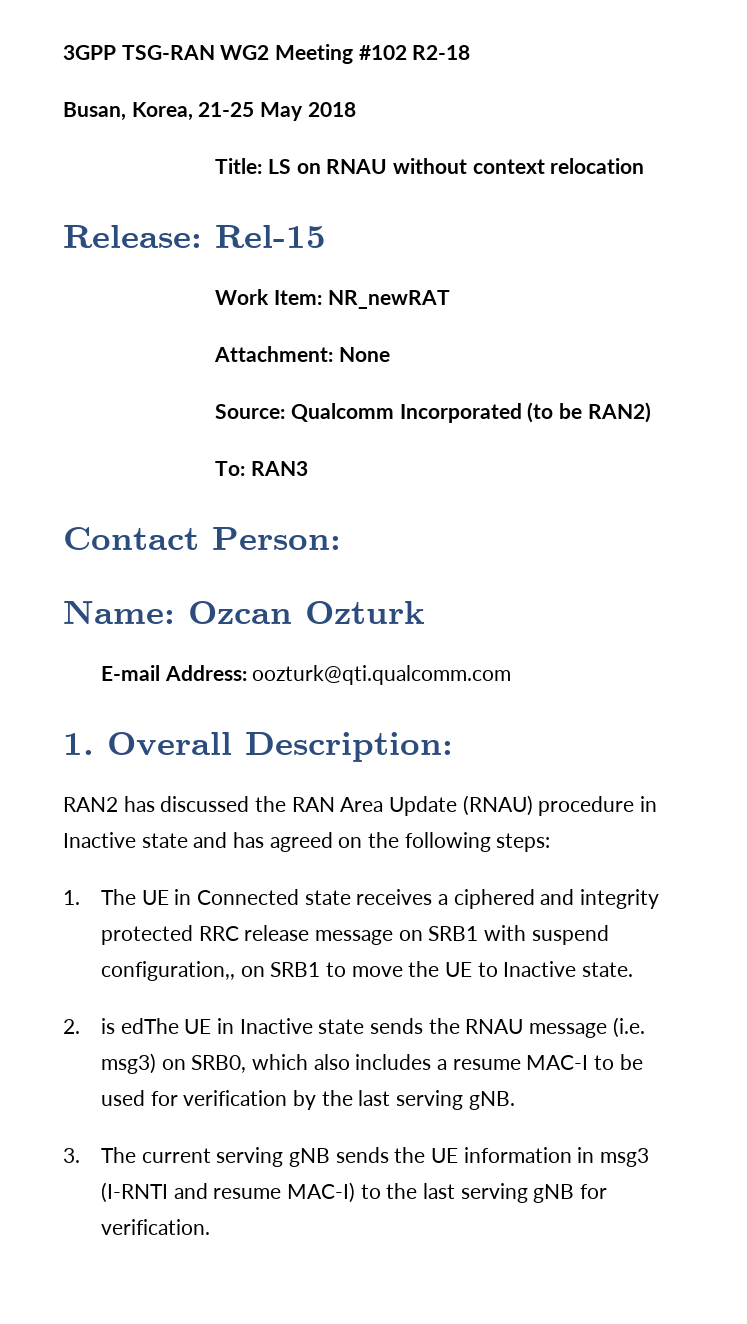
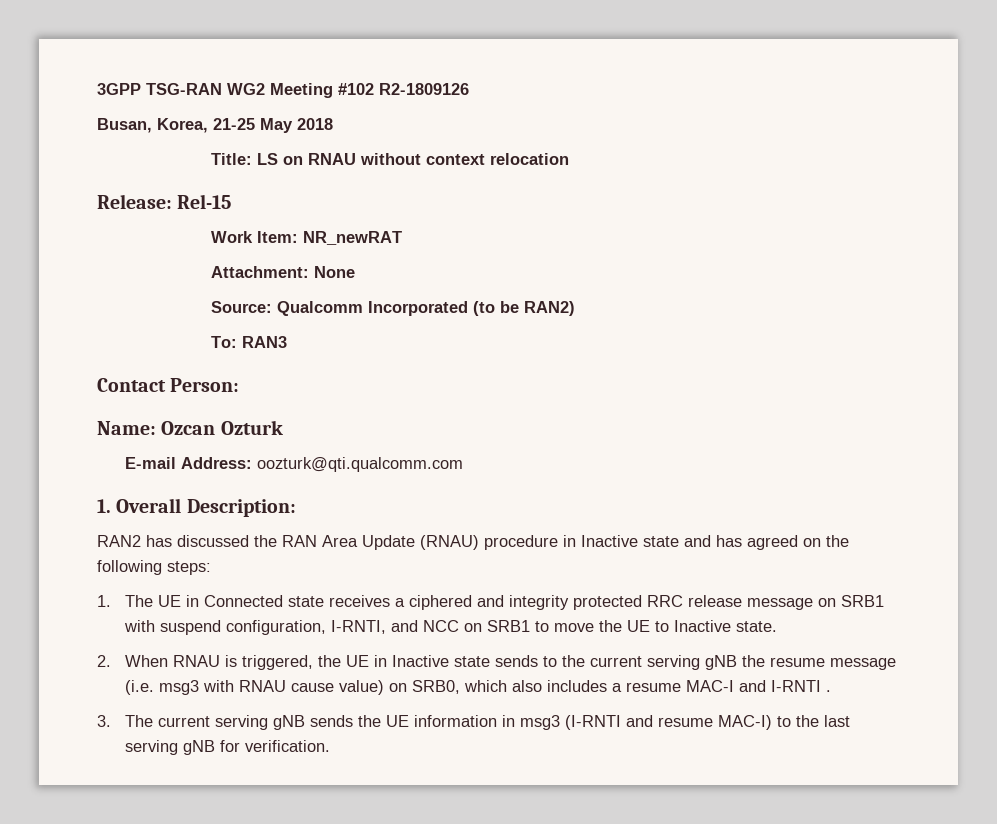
[412,45,471,60] R2-18 -> [379,83,469,95] R2-1809126
[101,961,236,981] configuration,, -> [226,620,460,635] configuration, I-RNTI, and NCC
[101,1018,179,1034] is edThe -> [125,655,342,670] When RNAU is triggered, the
[428,1017,645,1038] [101,1053,157,1074] the RNAU message (i.e. msg3) -> [543,655,897,670] [125,680,385,695] to the current serving gNB the resume message (i.e. msg3 with RNAU cause value)
[594,1054,643,1070] [101,1090,515,1110] to be used for verification by the last serving gNB. -> [739,680,832,692] and I-RNTI .

